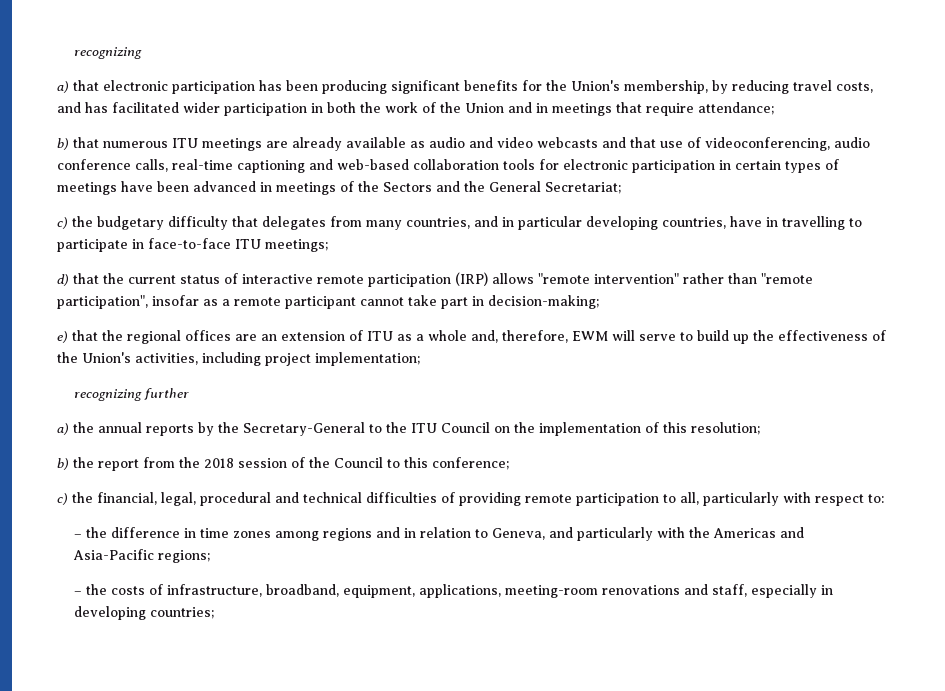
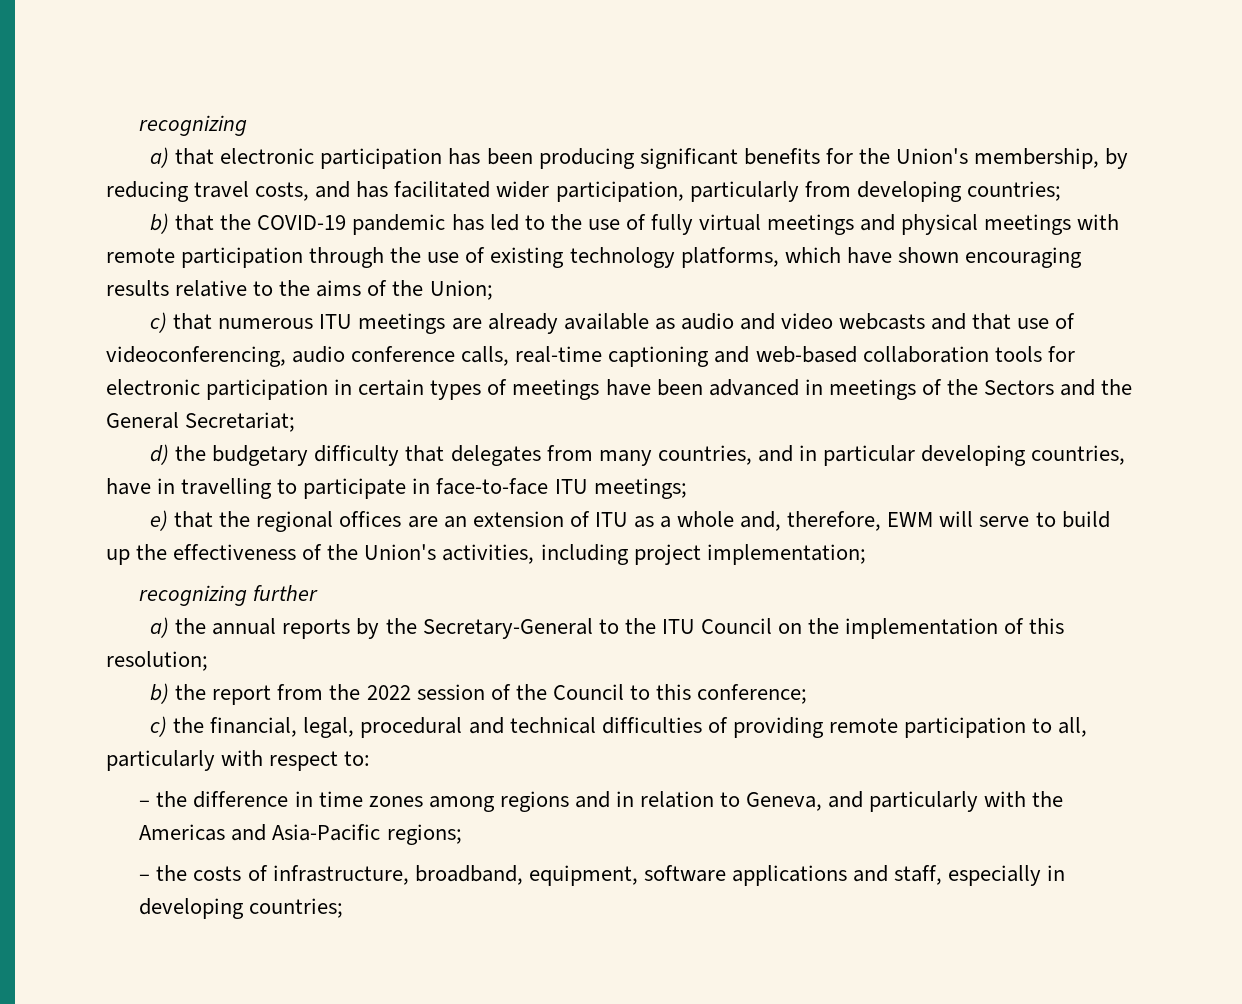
[224,102,774,116] [57,138,69,150] participation in both the work of the Union and in meetings that require attendance; // b) -> [555,181,1061,202] [150,213,1120,235] [106,247,1082,268] [106,280,493,300] [150,312,168,333] participation, particularly from developing countries; // b) that the COVID-19 pandemic has led to the use of fully virtual meetings and physical meetings with remote participation through the use of existing technology platforms, which have shown encouraging results relative to the aims of the Union; // c)
[57,217,68,229] c) -> [150,444,170,465] d)
[57,272,813,287] [57,295,599,309] // d) that the current status of interactive remote participation (IRP) allows "remote intervention" rather than "remote participation", insofar as a remote participant cannot take part in decision-making; -> (687, 488) none
[204,458,234,468] 2018 -> [366,685,411,700] 2022
[419,584,681,598] applications, meeting-room renovations -> [643,865,847,886] software applications

